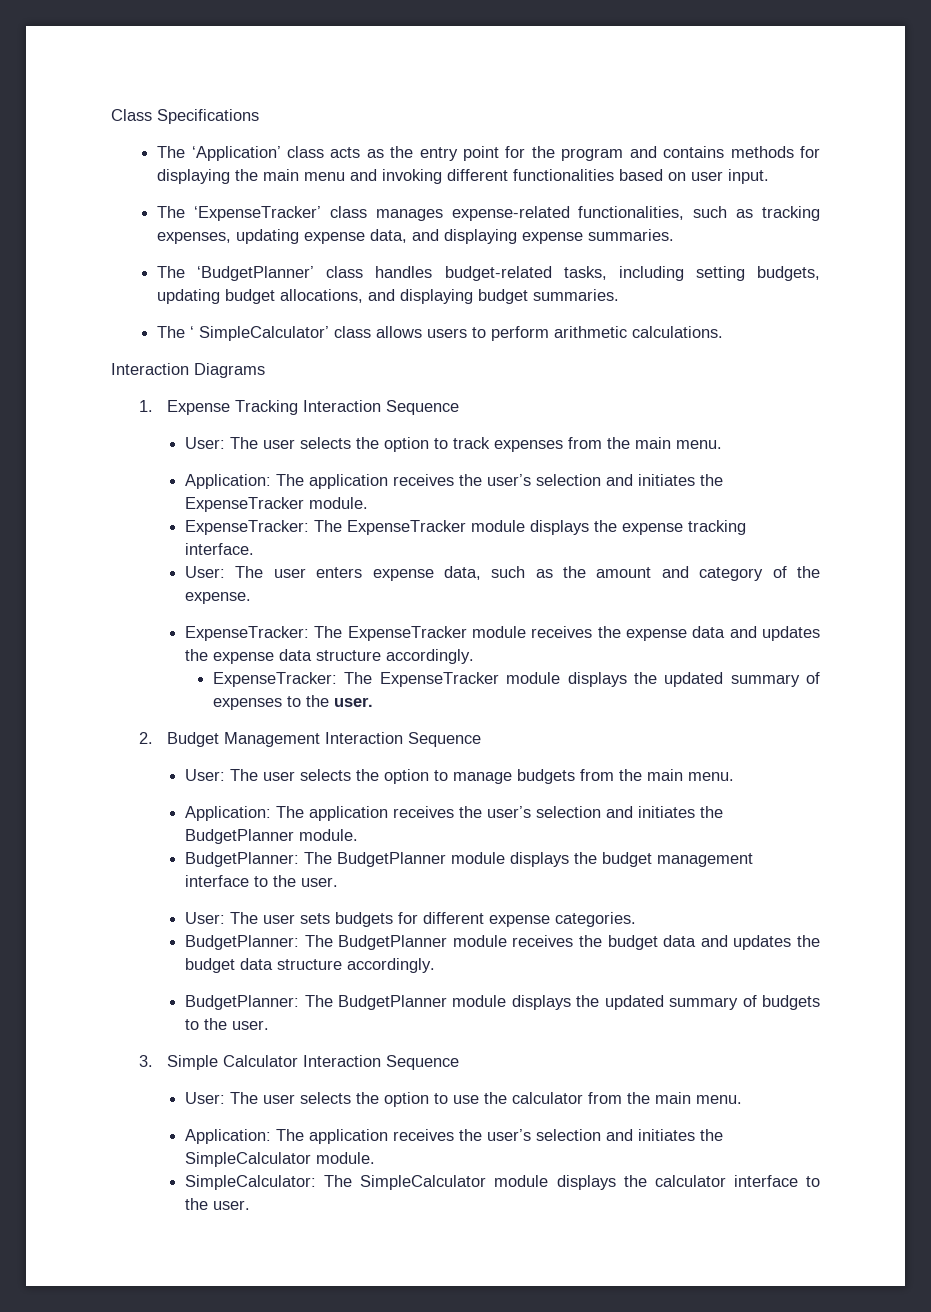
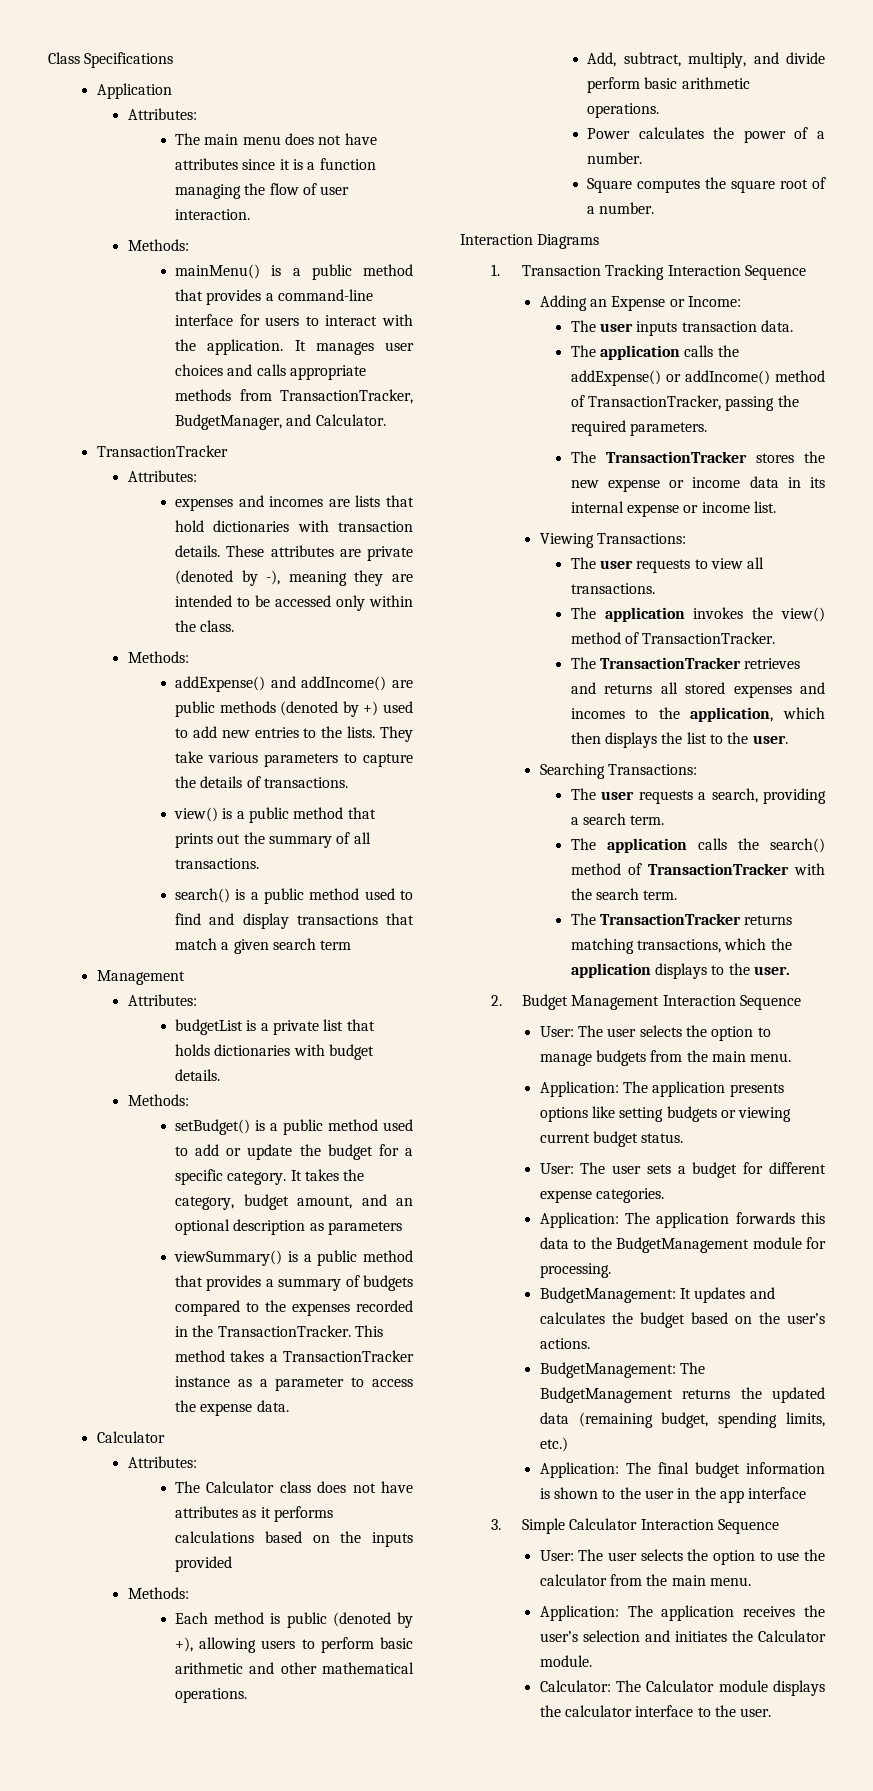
[157,146,820,161] [157,169,770,184] [157,206,820,221] [157,229,675,244] [157,266,820,281] [157,289,620,304] [157,326,724,341] // The ‘Application’ class acts as the entry point for the program and contains methods for displaying the main menu and invoking different functionalities based on user input. // The ‘ExpenseTracker’ class manages expense-related functionalities, such as tracking expenses, updating expense data, and displaying expense summaries. // The ‘BudgetPlanner’ class handles budget-related tasks, including setting budgets, updating budget allocations, and displaying budget summaries. // The ‘ SimpleCalculator’ class allows users to perform arithmetic calculations. -> [96,83,172,99] [127,108,197,120] [175,133,377,145] [175,158,376,170] [175,183,350,199] [175,209,251,220] [127,239,189,251] [175,264,413,280] [175,289,374,305] [175,314,413,326] [175,339,414,355] [175,364,367,380] [175,389,413,404] [175,414,386,430] [96,445,228,457] [127,470,197,482] [175,495,414,511] [175,520,414,532] [175,545,413,561] [175,570,413,586] [175,595,413,611] [175,620,235,632] [127,651,189,663] [175,676,413,692] [175,701,413,717] [175,726,414,742] [175,751,413,767] [175,776,349,788] [174,807,376,823] [175,832,371,848] [175,858,260,869] [175,888,413,904] [175,913,414,929] [175,938,352,954] [96,970,185,985] [127,994,197,1006] [175,1019,375,1035] [175,1044,375,1060] [175,1069,221,1081] [127,1094,189,1106] [175,1119,413,1135] [175,1144,414,1160] [175,1169,365,1185] [175,1194,413,1210] [175,1219,403,1235] [174,1250,413,1266] [175,1275,413,1291] [175,1300,413,1316] [175,1325,384,1337] [175,1350,414,1362] [175,1376,414,1391] [175,1400,289,1416] [96,1431,165,1443] [127,1456,197,1468] [175,1481,413,1493] [175,1506,334,1522] [175,1531,414,1547] [175,1556,233,1572] [127,1587,189,1599] [175,1612,413,1628] [175,1637,413,1653] [175,1662,415,1674] [175,1688,248,1703] [587,52,825,68] [587,77,750,93] [587,103,660,118] [587,127,825,143] [587,152,643,164] [587,177,826,193] [587,202,655,214] // Application // Attributes: // The main menu does not have attributes since it is a function managing the flow of user interaction. // Methods: // mainMenu() is a public method that provides a command-line interface for users to interact with the application. It manages user choices and calls appropriate methods from TransactionTracker, BudgetManager, and Calculator. // TransactionTracker // Attributes: // expenses and incomes are lists that hold dictionaries with transaction details. These attributes are private (denoted by -), meaning they are intended to be accessed only within the class. // Methods: // addExpense() and addIncome() are public methods (denoted by +) used to add new entries to the lists. They take various parameters to capture the details of transactions. // view() is a public method that prints out the summary of all transactions. // search() is a public method used to find and display transactions that match a given search term // Management // Attributes: // budgetList is a private list that holds dictionaries with budget details. // Methods: // setBudget() is a public method used to add or update the budget for a specific category. It takes the category, budget amount, and an optional description as parameters // viewSummary() is a public method that provides a summary of budgets compared to the expenses recorded in the TransactionTracker. This method takes a TransactionTracker instance as a parameter to access the expense data. // Calculator // Attributes: // The Calculator class does not have attributes as it performs calculations based on the inputs provided // Methods: // Each method is public (denoted by +), allowing users to perform basic arithmetic and other mathematical operations. // Add, subtract, multiply, and divide perform basic arithmetic operations. // Power calculates the power of a number. // Square computes the square root of a number.
[166,400,230,415] Expense -> [522,265,602,276] Transaction
[185,437,723,452] [185,474,724,489] [185,497,369,512] [185,520,747,535] [185,543,255,555] [185,566,820,581] [185,592,252,604] [185,626,820,641] [185,649,475,664] [213,672,821,687] [213,698,283,710] User: The user selects the option to track expenses from the main menu. // Application: The application receives the user’s selection and initiates the ExpenseTracker module. // ExpenseTracker: The ExpenseTracker module displays the expense tracking interface. // User: The user enters expense data, such as the amount and category of the expense. // ExpenseTracker: The ExpenseTracker module receives the expense data and updates the expense data structure accordingly. // ExpenseTracker: The ExpenseTracker module displays the updated summary of expenses -> [539,295,741,311] [570,320,794,336] [570,345,739,360] [570,370,825,386] [570,395,799,411] [570,420,708,436] [570,451,825,463] [570,476,825,492] [570,501,777,517] [539,533,687,548] [570,557,765,573] [570,583,655,594] [570,607,825,622] [570,632,776,644] [570,657,801,669] [570,682,825,698] [570,707,825,722] [570,732,788,748] [539,763,698,779] [570,788,826,804] [570,813,665,825] [570,838,825,853] [570,863,825,875] [570,888,678,900] [570,913,793,925] [570,938,792,954] [570,963,708,979] Adding an Expense or Income: // The user inputs transaction data. // The application calls the addExpense() or addIncome() method of TransactionTracker, passing the required parameters. // The TransactionTracker stores the new expense or income data in its internal expense or income list. // Viewing Transactions: // The user requests to view all transactions. // The application invokes the view() method of TransactionTracker. // The TransactionTracker retrieves and returns all stored expenses and incomes to the application, which then displays the list to the user. // Searching Transactions: // The user requests a search, providing a search term. // The application calls the search() method of TransactionTracker with the search term. // The TransactionTracker returns matching transactions, which the application displays
[393,806,724,818] [185,829,359,844] [185,852,754,867] [185,875,339,887] receives the user’s selection and initiates the BudgetPlanner module. // BudgetPlanner: The BudgetPlanner module displays the budget management interface to the user. -> [729,1083,784,1097] [539,1106,792,1122] [539,1131,684,1147] presents options like setting budgets or viewing current budget status.
[335,912,394,927] budgets -> [677,1162,738,1178] a budget
[185,935,820,950] [185,958,436,973] [185,995,820,1010] [185,1018,270,1030] BudgetPlanner: The BudgetPlanner module receives the budget data and updates the budget data structure accordingly. // BudgetPlanner: The BudgetPlanner module displays the updated summary of budgets to the user. -> [539,1212,825,1228] [539,1237,826,1253] [539,1263,611,1278] [539,1287,775,1303] [539,1312,825,1328] [539,1338,590,1349] [539,1362,706,1378] [539,1387,825,1403] [539,1412,825,1428] [539,1437,568,1452] [539,1462,825,1478] [539,1487,807,1503] Application: The application forwards this data to the BudgetManagement module for processing. // BudgetManagement: It updates and calculates the budget based on the user’s actions. // BudgetManagement: The BudgetManagement returns the updated data (remaining budget, spending limits, etc.) // Application: The final budget information is shown to the user in the app interface
[185,1152,376,1167] [185,1175,487,1190] SimpleCalculator module. // SimpleCalculator: The SimpleCalculator -> [758,1630,826,1642] [539,1655,592,1667] [539,1680,715,1692] Calculator module. // Calculator: The Calculator

